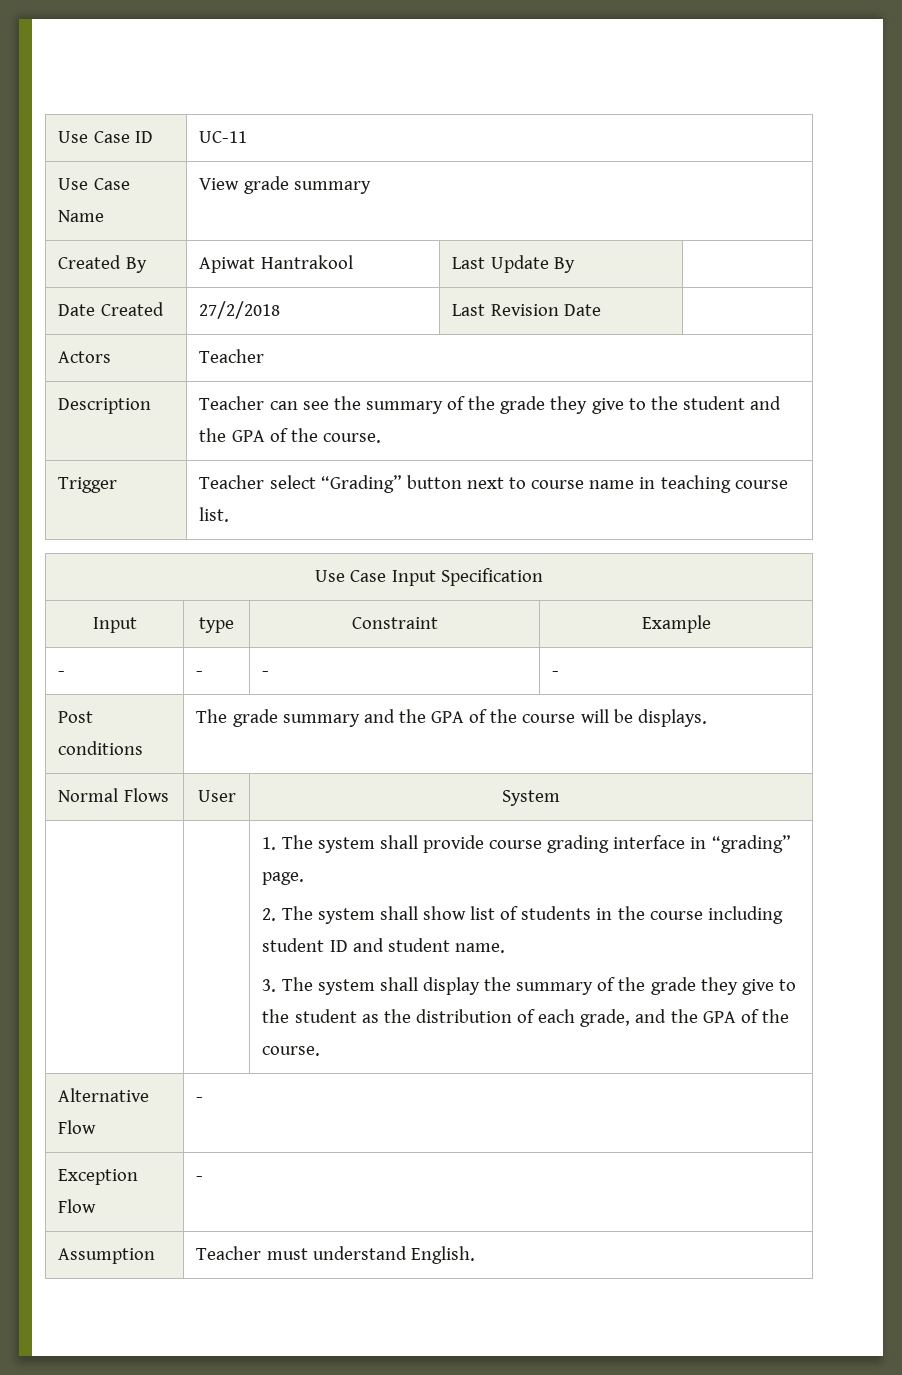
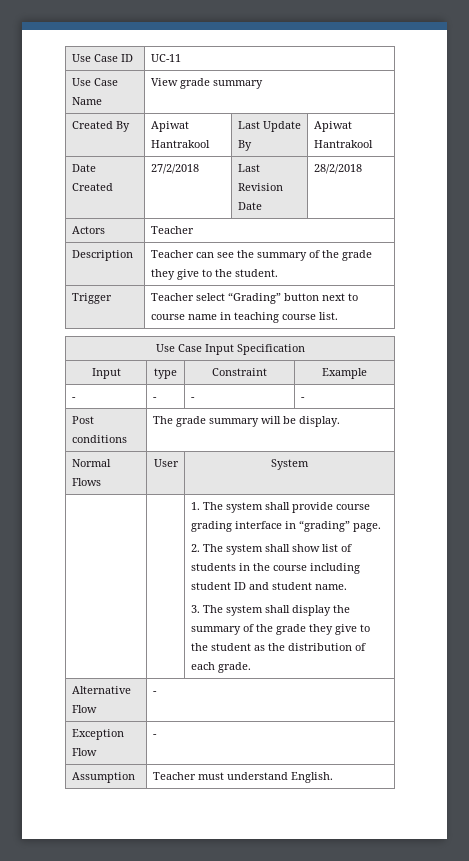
(575, 265) none -> [313,121,352,132] [313,140,373,148] Apiwat Hantrakool
(601, 310) none -> [313,164,362,174] 28/2/2018
[682,396,782,410] [199,428,381,443] student and the GPA of the course. -> [234,269,278,277] student.
[363,709,576,723] and the GPA of the course -> (259, 422) none
[637,709,707,727] displays. -> [298,416,340,427] display.
[580,1009,789,1027] [262,1046,321,1056] grade, and the GPA of the course. -> [217,662,251,673] grade.

